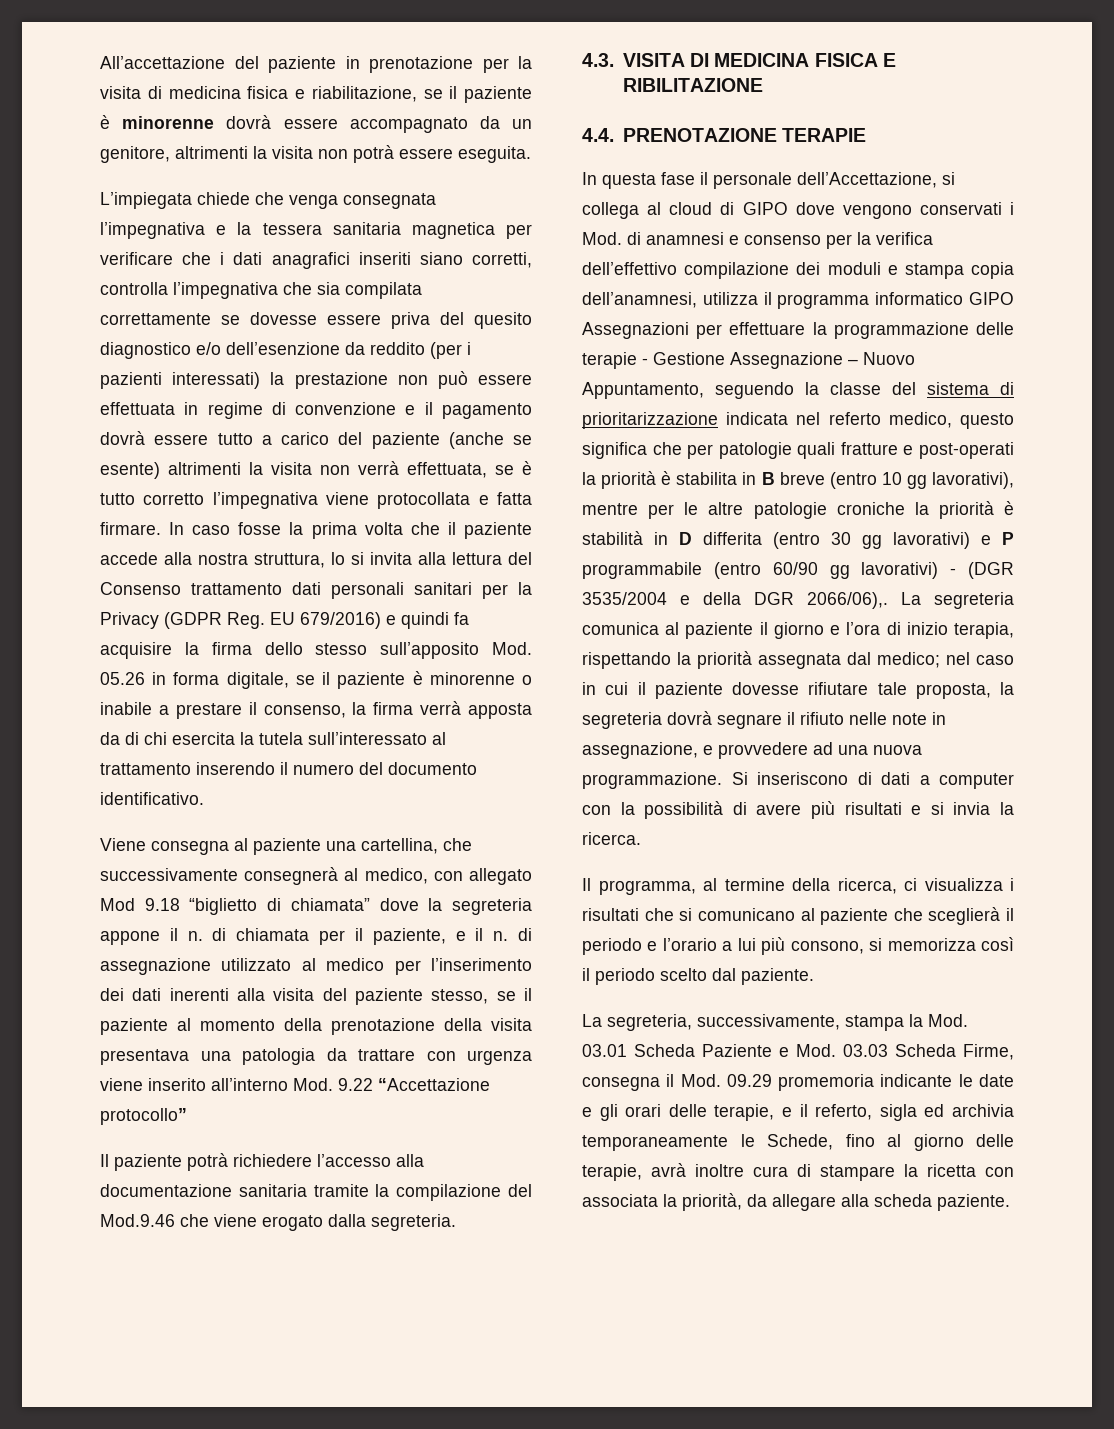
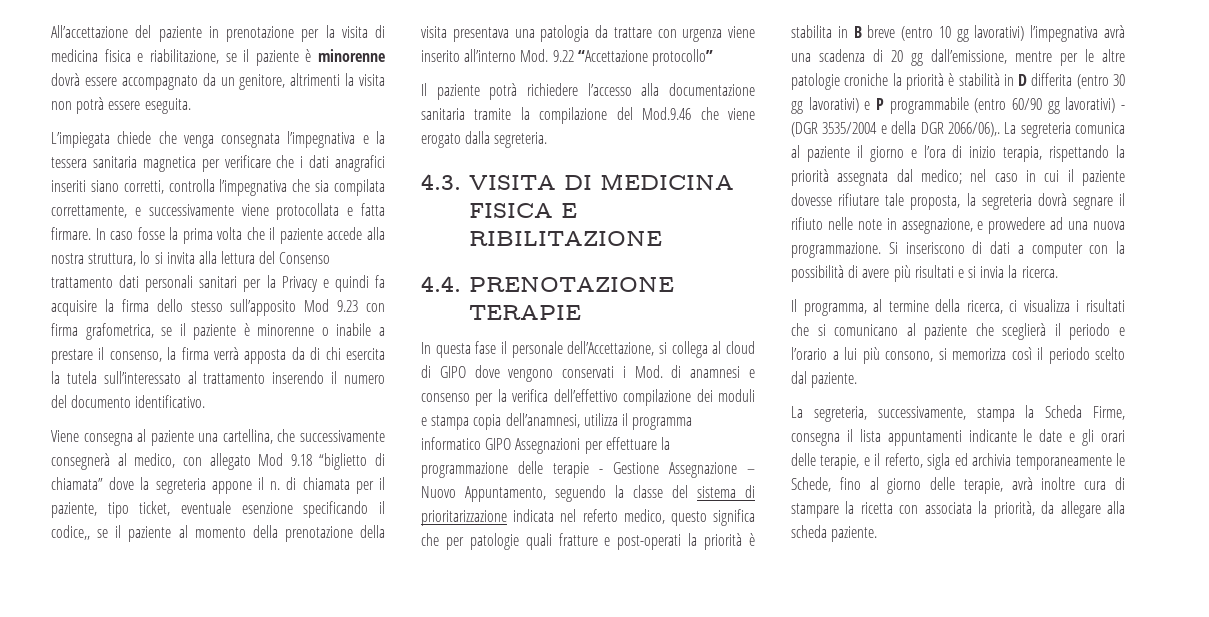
[100,312,532,329] [100,342,471,359] [100,371,532,389] [100,402,532,419] [100,431,532,449] [100,461,532,479] [100,492,318,509] correttamente se dovesse essere priva del quesito diagnostico e/o dell’esenzione da reddito (per i pazienti interessati) la prestazione non può essere effettuata in regime di convenzione e il pagamento dovrà essere tutto a carico del paziente (anche se esente) altrimenti la visita non verrà effettuata, se è tutto corretto l’impegnativa -> [51,204,234,218] correttamente, e successivamente
[164,612,381,629] (GDPR Reg. EU 679/2016) -> (318, 284) none
[492,642,532,655] [100,672,289,689] Mod. 05.26 in forma digitale, -> [304,299,385,312] [51,323,154,340] Mod 9.23 con firma grafometrica,
[455,928,532,941] [100,958,532,975] [100,988,489,1005] e il n. di assegnazione utilizzato al medico per l’inserimento dei dati inerenti alla visita del paziente stesso, -> [107,501,385,518] [51,525,90,540] tipo ticket, eventuale esenzione specificando il codice,,
[932,472,1014,489] lavorativi), -> [974,25,1125,42] [791,49,1007,66] lavorativi) l’impegnativa avrà una scadenza di 20 gg dall’emissione,
[928,1014,968,1027] [582,1044,888,1057] Mod. 03.01 Scheda Paziente e Mod. 03.03 -> (1035, 411) none
[680,1074,875,1091] Mod. 09.29 promemoria -> [859,429,962,446] lista appuntamenti

